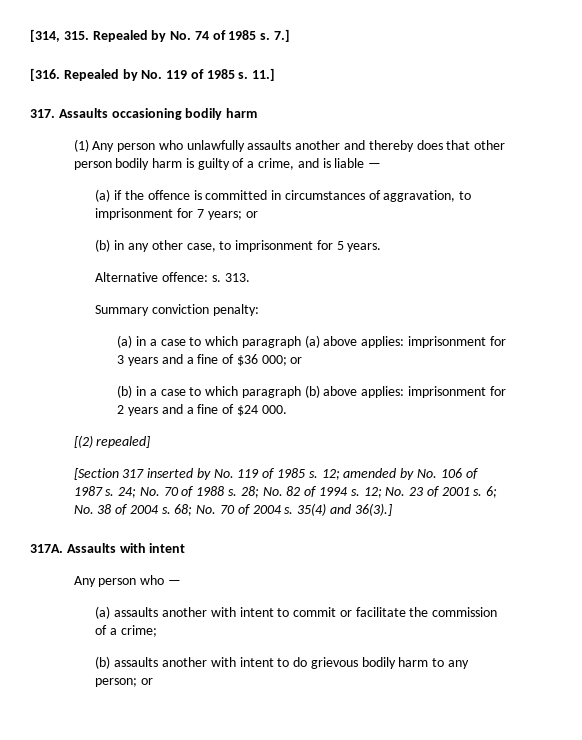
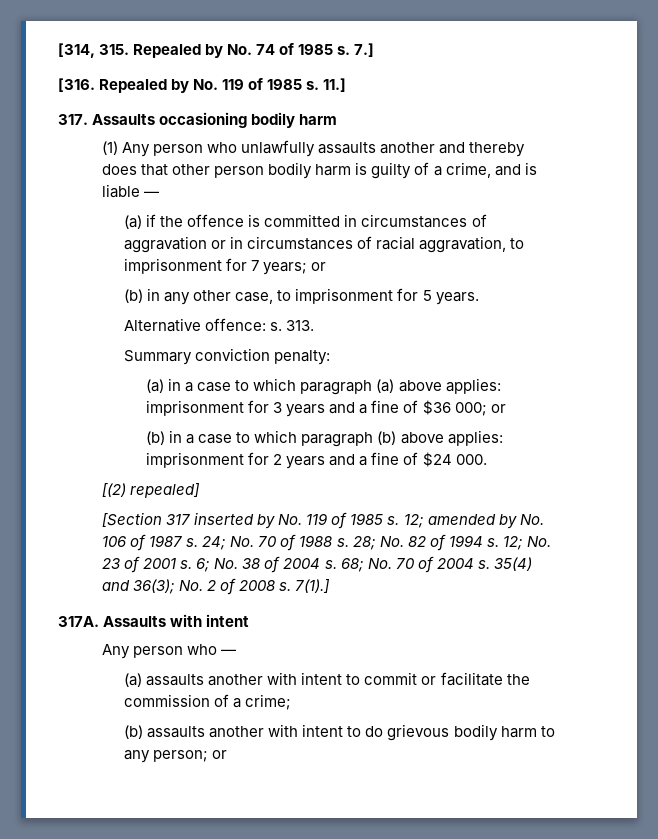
(381, 195) none -> [124,236,416,253] aggravation or in circumstances of racial
[354,503,392,516] 36(3).] -> [133,578,331,595] 36(3); No. 2 of 2008 s. 7(1).]

